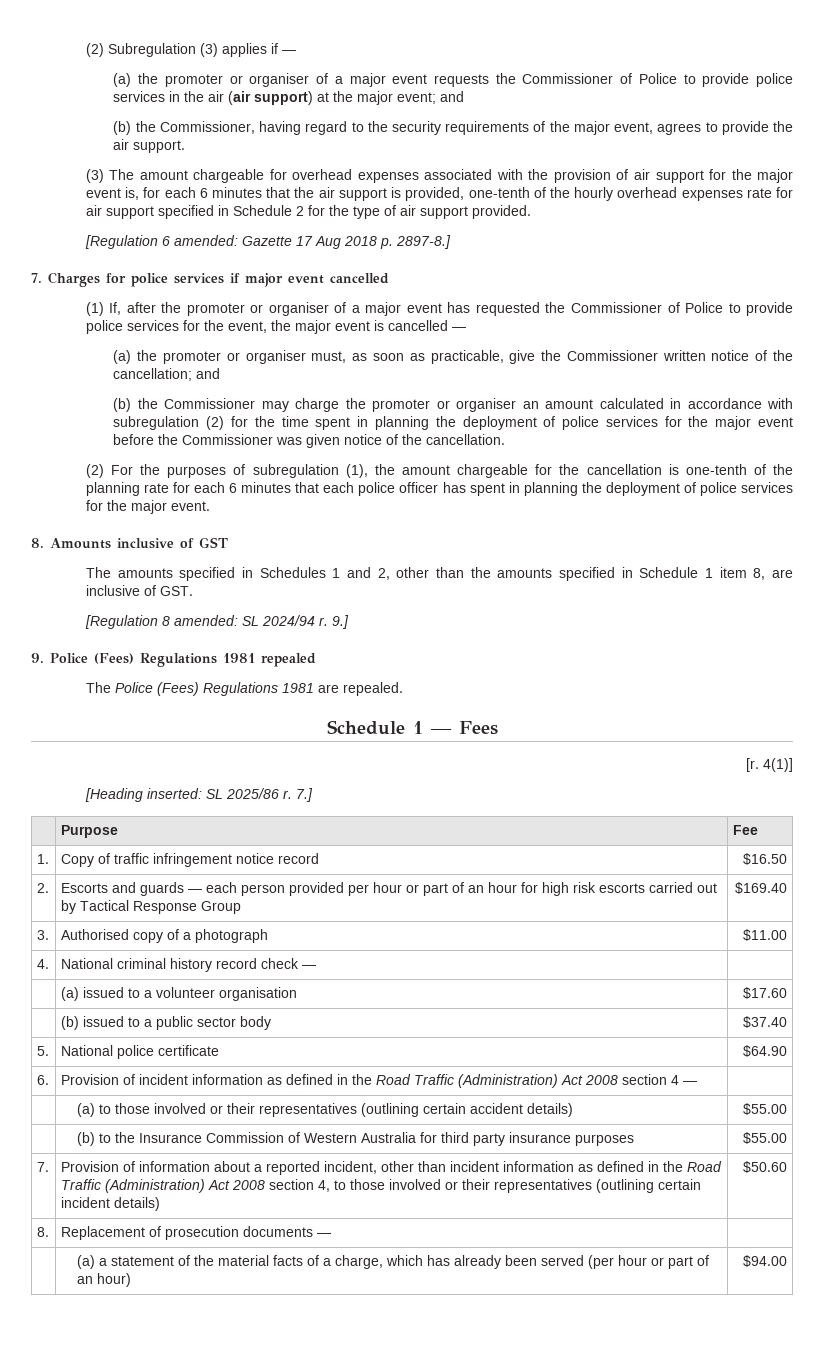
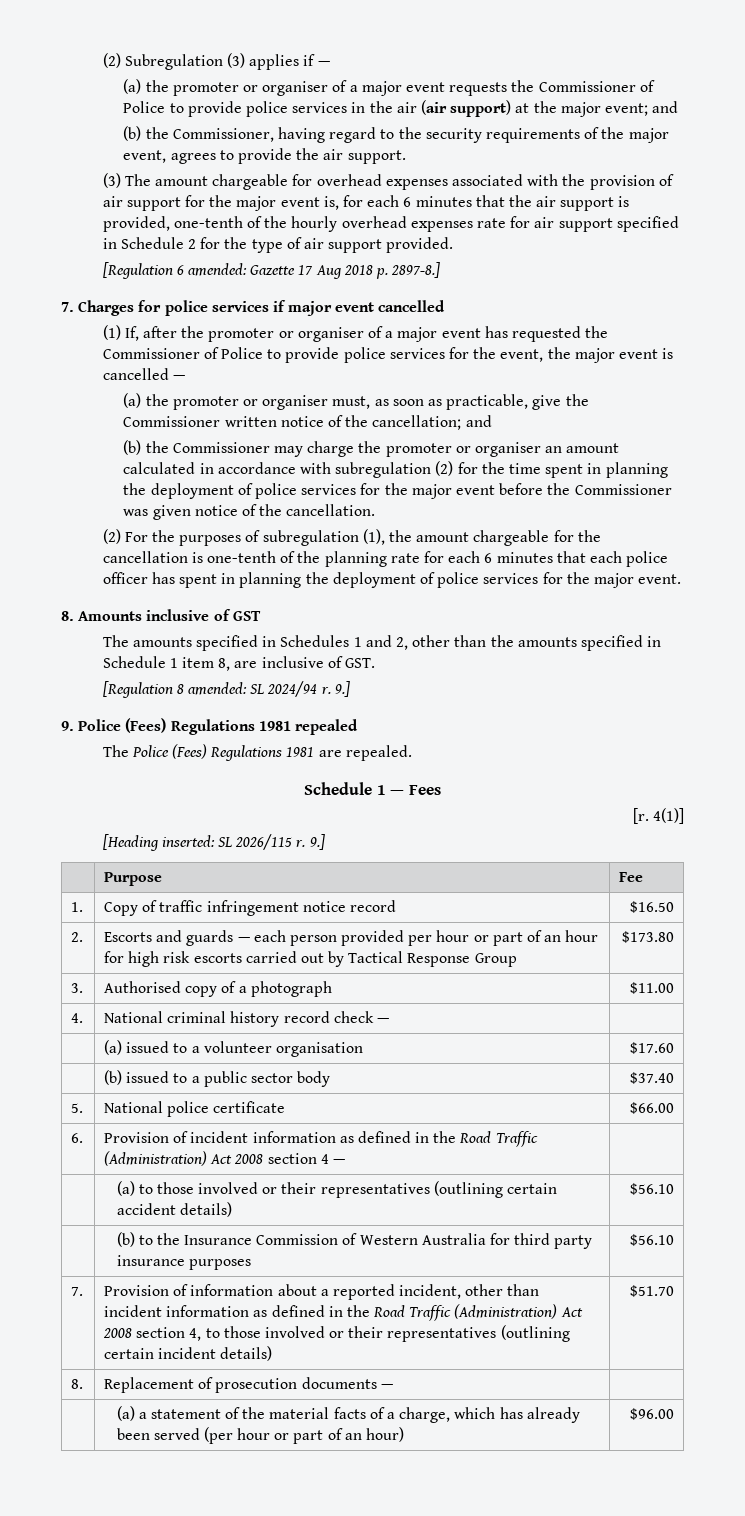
[225,788,313,802] 2025/86 r. 7.] -> [235,834,325,850] 2026/115 r. 9.]
[735,882,788,894] $169.40 -> [621,931,674,943] $173.80
[743,1045,788,1057] $64.90 -> [629,1102,674,1114] $66.00
[743,1103,788,1115] $55.00 -> [629,1183,674,1195] $56.10
[743,1132,788,1144] $55.00 -> [629,1234,674,1246] $56.10
[743,1161,788,1173] $50.60 -> [629,1285,674,1297] $51.70
[743,1255,788,1267] $94.00 -> [629,1408,674,1420] $96.00

